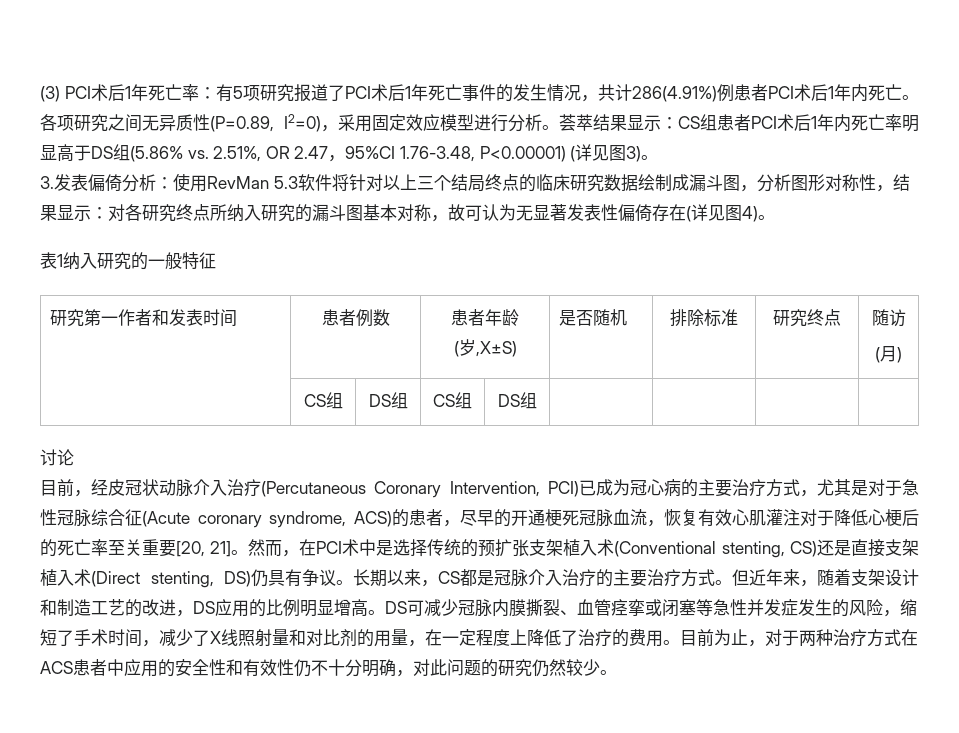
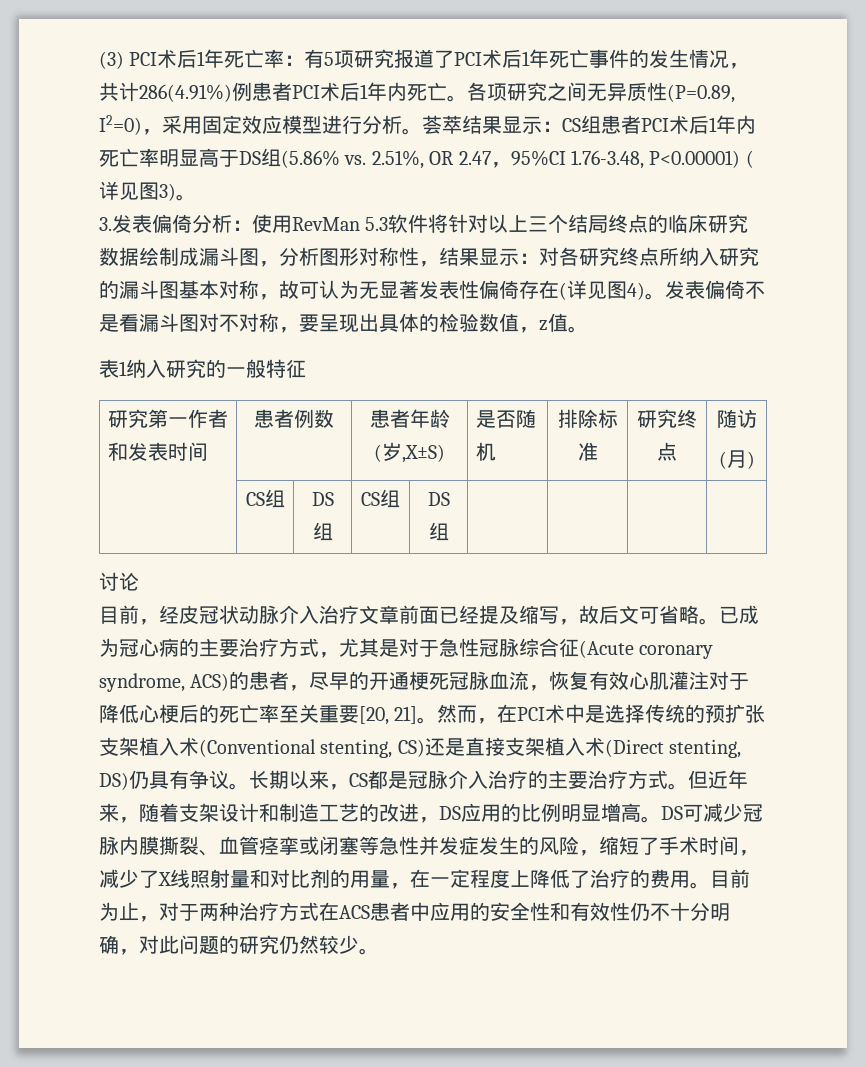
(775, 217) none -> [665,280,765,299] [99,313,588,333] 发表偏倚不是看漏斗图对不对称，要呈现出具体的检验数值，z值。
[261,481,579,498] (Percutaneous Coronary Intervention, PCI) -> [359,605,719,625] 文章前面已经提及缩写，故后文可省略。

